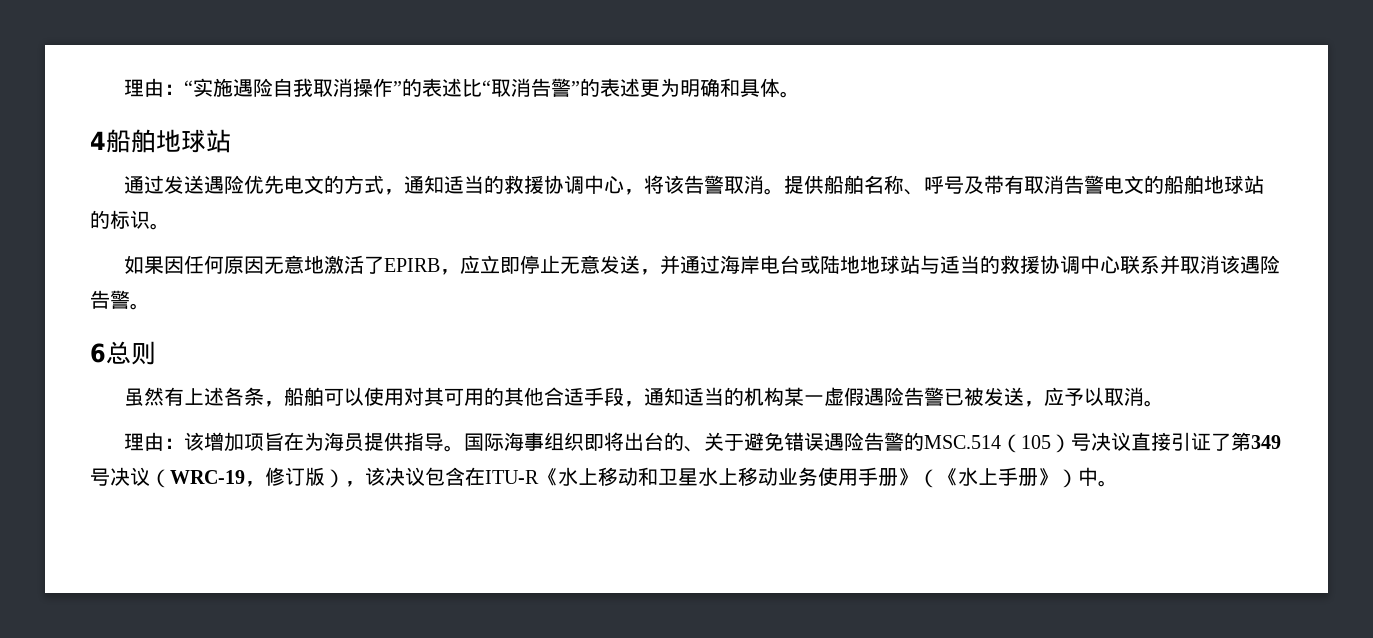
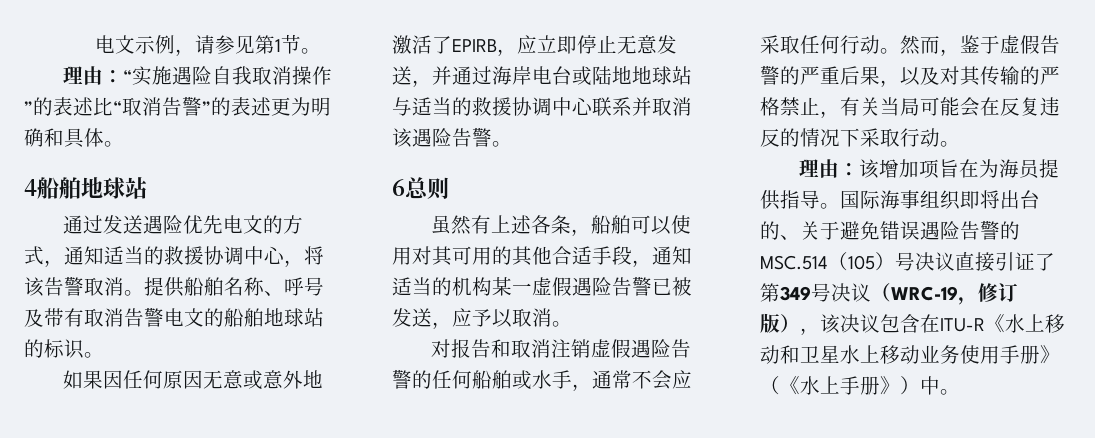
(124, 88) none -> [94,34,321,56] 电文示例，请参见第1节。 //
(305, 264) none -> [242,370,303,390] 或意外
(1165, 403) none -> [430,339,691,358] [392,369,692,391] [760,35,1060,56] [760,65,1060,87] [760,97,1060,118] [760,128,960,147] // 对报告和取消注销虚假遇险告警的任何船舶或水手，通常不会应采取任何行动。然而，鉴于虚假告警的严重后果，以及对其传输的严格禁止，有关当局可能会在反复违反的情况下采取行动。

